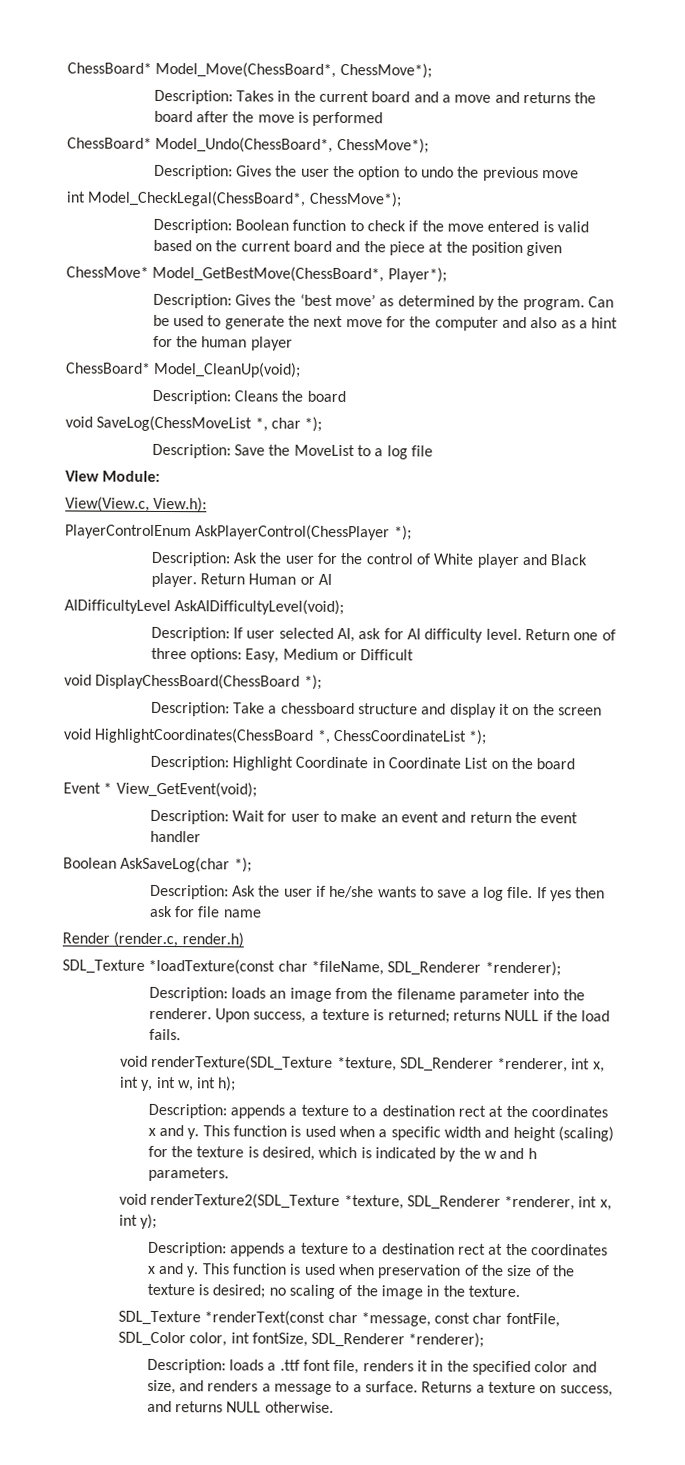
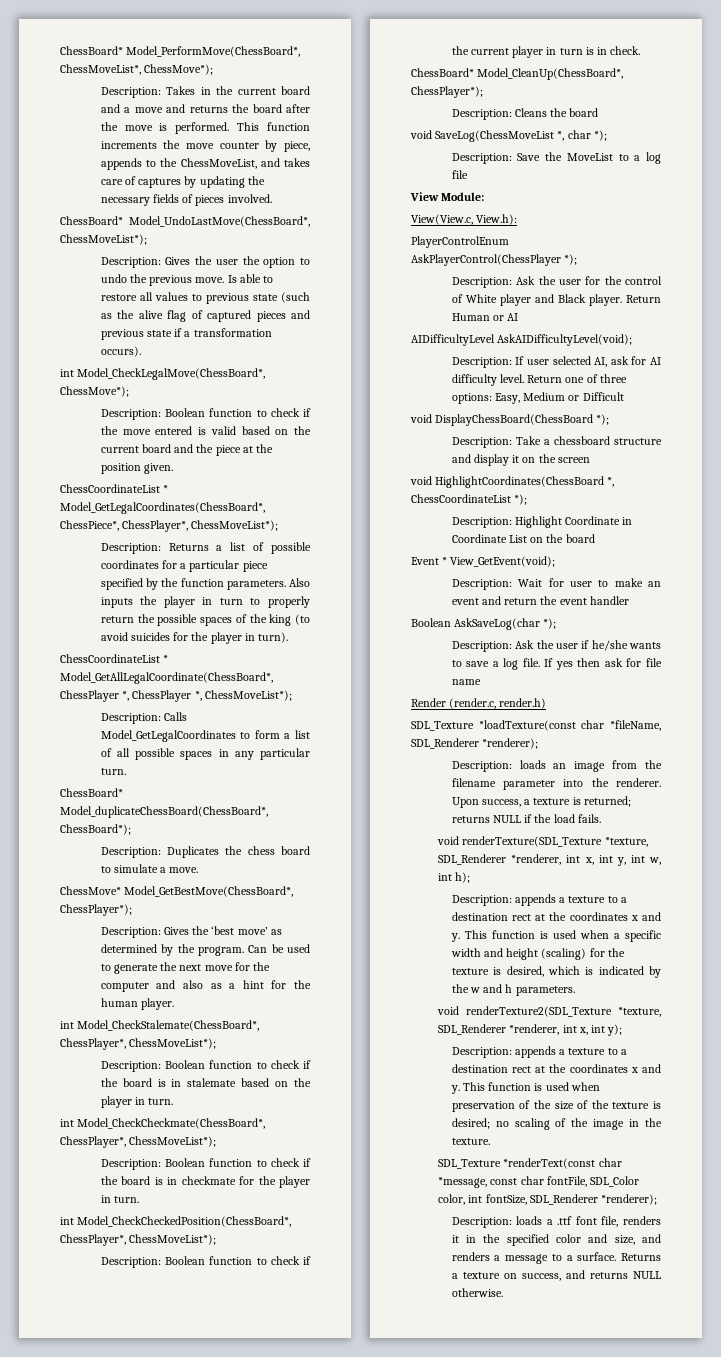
[67,61,337,78] ChessBoard* Model_Move(ChessBoard*, -> [60,46,301,57] [60,64,141,75] ChessBoard* Model_PerformMove(ChessBoard*, ChessMoveList*,
[312,111,384,127] [67,136,429,154] performed // ChessBoard* Model_Undo(ChessBoard*, ChessMove*); -> [175,122,310,134] [100,140,310,152] [100,158,310,170] [100,176,265,188] [100,194,272,206] [60,216,310,227] [60,234,147,245] performed. This function increments the move counter by piece, appends to the ChessMoveList, and takes care of captures by updating the necessary fields of pieces involved. // ChessBoard* Model_UndoLastMove(ChessBoard*, ChessMoveList*);
[542,170,580,179] [66,190,307,207] move // int Model_CheckLegal(ChessBoard*, -> [195,274,274,283] [100,292,310,304] [100,310,310,322] [100,328,272,340] [100,346,141,357] [60,368,266,380] move. Is able to restore all values to previous state (such as the alive flag of captured pieces and previous state if a transformation occurs). // int Model_CheckLegalMove(ChessBoard*,
[526,242,563,257] given -> [144,463,174,474] [60,484,169,493] [60,502,265,514] [60,520,279,532] [100,542,311,554] [100,560,268,572] [100,578,310,590] [100,596,310,608] [100,614,310,626] [100,632,289,644] [60,654,169,663] [60,672,273,684] [60,690,292,702] [100,712,188,724] [100,730,310,742] [100,748,310,760] [100,768,126,775] [60,788,123,797] [60,806,268,818] [60,824,131,835] [100,846,310,858] [100,864,199,873] given. // ChessCoordinateList * Model_GetLegalCoordinates(ChessBoard*, ChessPiece*, ChessPlayer*, ChessMoveList*); // Description: Returns a list of possible coordinates for a particular piece specified by the function parameters. Also inputs the player in turn to properly return the possible spaces of the king (to avoid suicides for the player in turn). // ChessCoordinateList * Model_GetAllLegalCoordinate(ChessBoard*, ChessPlayer *, ChessPlayer *, ChessMoveList*); // Description: Calls Model_GetLegalCoordinates to form a list of all possible spaces in any particular turn. // ChessBoard* Model_duplicateChessBoard(ChessBoard*, ChessBoard*); // Description: Duplicates the chess board to simulate a move.
[387,267,447,283] Player*); -> [60,904,132,916] ChessPlayer*);
[250,336,293,351] [66,361,302,378] player // ChessBoard* Model_CleanUp(void); -> [141,998,175,1010] [60,1020,260,1031] [60,1038,217,1050] [100,1060,311,1072] [100,1078,311,1087] [100,1096,174,1108] [60,1118,266,1129] [60,1136,217,1148] [100,1158,311,1170] [100,1176,310,1188] [100,1195,140,1203] [60,1216,292,1227] [60,1234,217,1246] [100,1256,311,1268] [451,46,641,58] [411,68,624,80] [411,86,483,98] player. // int Model_CheckStalemate(ChessBoard*, ChessPlayer*, ChessMoveList*); // Description: Boolean function to check if the board is in stalemate based on the player in turn. // int Model_CheckCheckmate(ChessBoard*, ChessPlayer*, ChessMoveList*); // Description: Boolean function to check if the board is in checkmate for the player in turn. // int Model_CheckCheckedPosition(ChessBoard*, ChessPlayer*, ChessMoveList*); // Description: Boolean function to check if the current player in turn is in check. // ChessBoard* Model_CleanUp(ChessBoard*, ChessPlayer*);

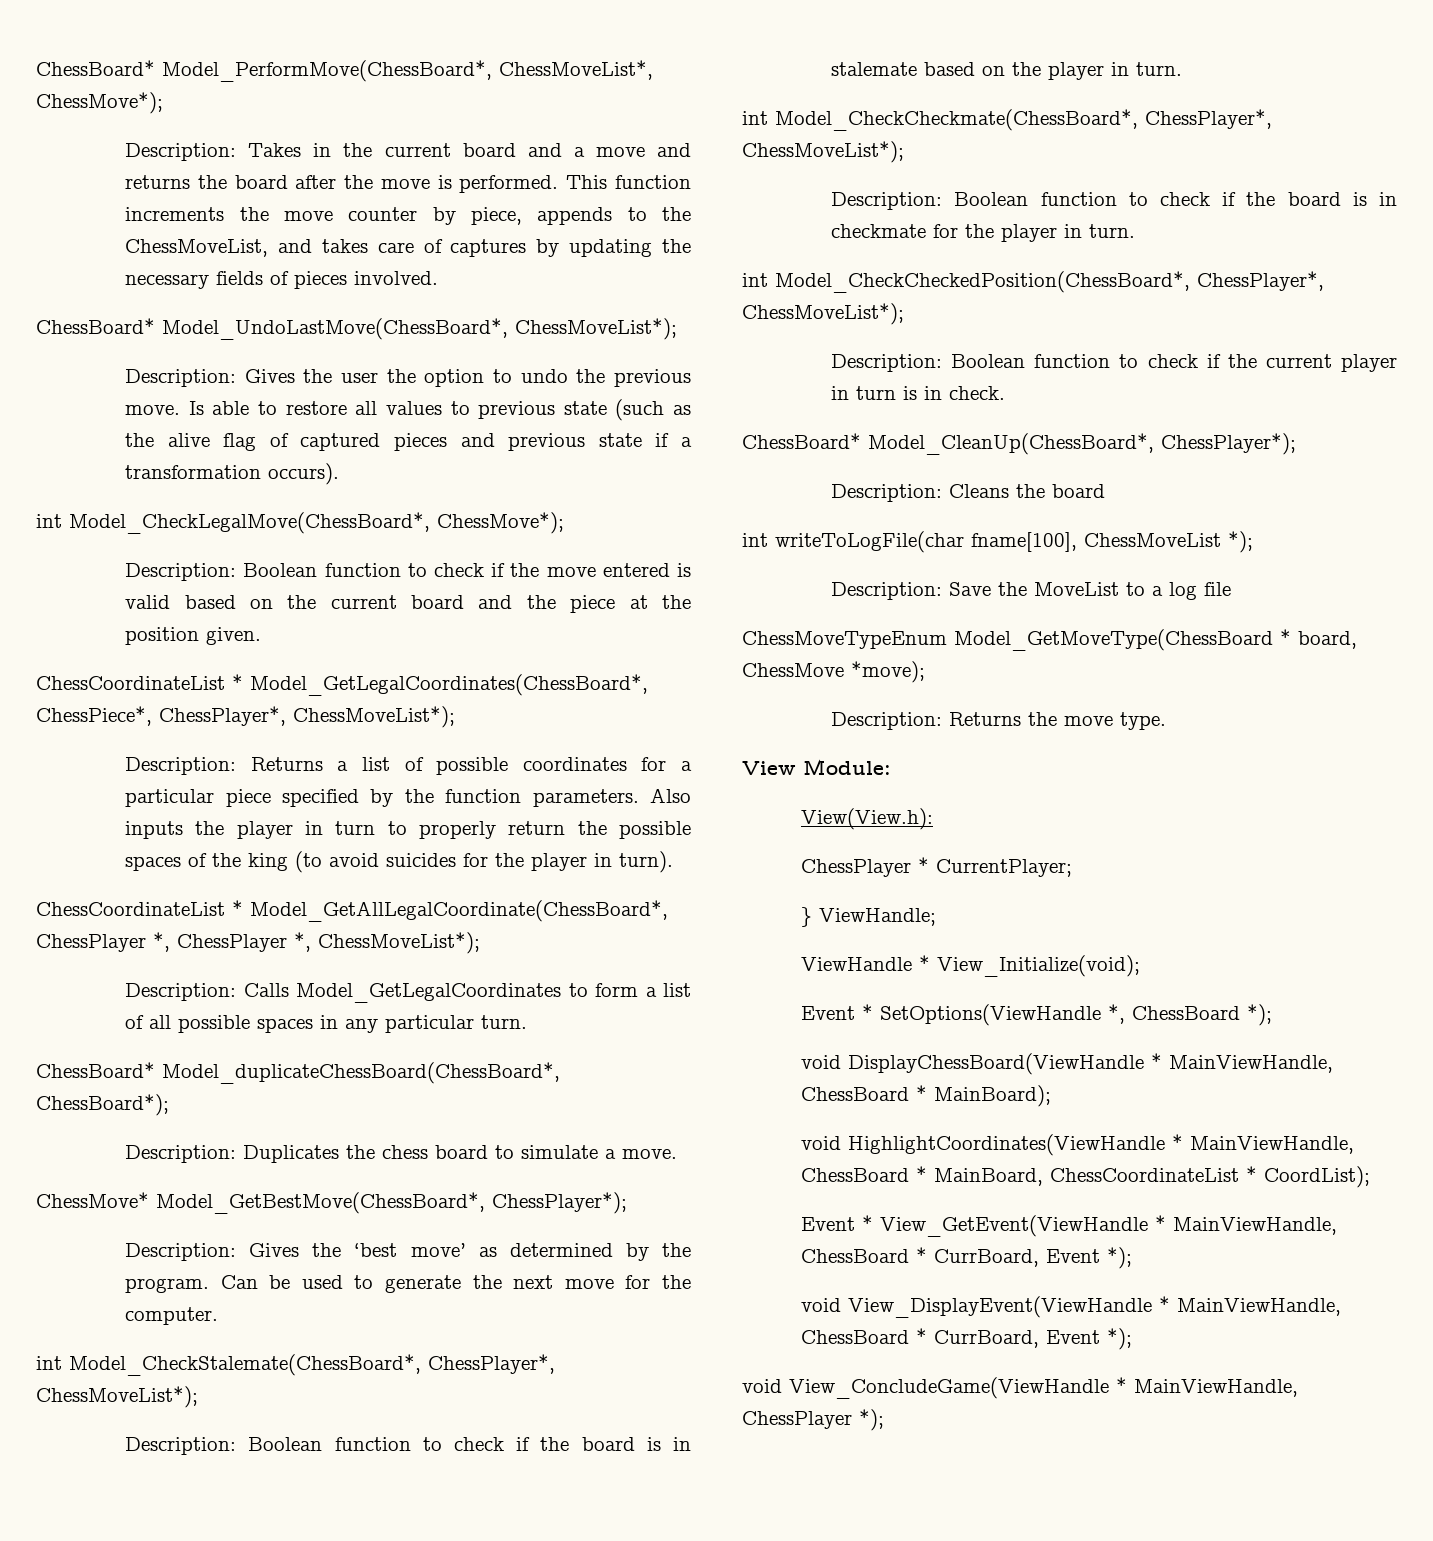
[100,980,311,992] [100,998,175,1010] computer and also as a hint for the human player. -> [125,1307,219,1325] computer.
[410,130,591,142] void SaveLog(ChessMoveList *, char -> [742,531,1221,553] int writeToLogFile(char fname[100], ChessMoveList
[410,192,485,201] [411,214,518,225] [411,236,509,248] [411,254,578,266] [451,276,662,288] [451,294,661,306] [451,313,519,321] [411,334,633,346] [451,356,661,368] [451,374,627,386] [451,392,624,404] [410,414,610,426] [451,436,662,448] [451,454,590,466] [410,476,615,488] [411,494,528,505] [451,516,633,528] [451,534,595,543] [411,556,556,567] [451,578,661,590] [451,596,629,605] [411,618,557,630] [451,640,661,652] [451,658,662,670] [451,679,481,685] [411,698,547,709] [411,720,661,731] [411,738,539,749] [451,760,662,772] [451,778,661,790] [451,796,631,808] [451,814,601,823] [437,836,648,847] [438,854,661,866] [438,872,471,883] [451,894,627,906] [451,912,661,921] [450,930,661,942] [450,948,625,960] [451,966,661,978] [451,984,575,996] [437,1006,661,1017] [438,1024,623,1036] [451,1046,627,1058] [451,1064,661,1073] [450,1082,600,1094] [451,1100,661,1112] [451,1118,662,1130] [451,1138,490,1145] [438,1158,622,1169] [438,1176,640,1188] [438,1194,658,1205] [451,1216,661,1228] [451,1234,661,1246] [451,1252,661,1264] [451,1270,661,1281] [451,1288,503,1297] View Module: // View(View.c, View.h): // PlayerControlEnum AskPlayerControl(ChessPlayer *); // Description: Ask the user for the control of White player and Black player. Return Human or AI // AIDifficultyLevel AskAIDifficultyLevel(void); // Description: If user selected AI, ask for AI difficulty level. Return one of three options: Easy, Medium or Difficult // void DisplayChessBoard(ChessBoard *); // Description: Take a chessboard structure and display it on the screen // void HighlightCoordinates(ChessBoard *, ChessCoordinateList *); // Description: Highlight Coordinate in Coordinate List on the board // Event * View_GetEvent(void); // Description: Wait for user to make an event and return the event handler // Boolean AskSaveLog(char *); // Description: Ask the user if he/she wants to save a log file. If yes then ask for file name // Render (render.c, render.h) // SDL_Texture *loadTexture(const char *fileName, SDL_Renderer *renderer); // Description: loads an image from the filename parameter into the renderer. Upon success, a texture is returned; returns NULL if the load fails. // void renderTexture(SDL_Texture *texture, SDL_Renderer *renderer, int x, int y, int w, int h); // Description: appends a texture to a destination rect at the coordinates x and y. This function is used when a specific width and height (scaling) for the texture is desired, which is indicated by the w and h parameters. // void renderTexture2(SDL_Texture *texture, SDL_Renderer *renderer, int x, int y); // Description: appends a texture to a destination rect at the coordinates x and y. This function is used when preservation of the size of the texture is desired; no scaling of the image in the texture. // SDL_Texture *renderText(const char *message, const char fontFile, SDL_Color color, int fontSize, SDL_Renderer *renderer); // Description: loads a .ttf font file, renders it in the specified color and size, and renders a message to a surface. Returns a texture on success, and returns NULL otherwise. -> [742,629,1357,651] [742,661,925,683] [831,712,1167,730] [742,759,891,775] [801,808,934,830] [801,857,1073,877] [801,907,937,927] [801,955,1141,977] [801,1004,1273,1026] [801,1053,1334,1075] [801,1085,1052,1107] [801,1134,1355,1156] [801,1166,1371,1188] [801,1215,1338,1237] [801,1247,1133,1269] [801,1296,1342,1318] [801,1328,1133,1350] [742,1377,1298,1399] [742,1409,884,1431] ChessMoveTypeEnum Model_GetMoveType(ChessBoard * board, ChessMove *move); // Description: Returns the move type. // View Module: // View(View.h): // ChessPlayer * CurrentPlayer; // } ViewHandle; // ViewHandle * View_Initialize(void); // Event * SetOptions(ViewHandle *, ChessBoard *); // void DisplayChessBoard(ViewHandle * MainViewHandle, ChessBoard * MainBoard); // void HighlightCoordinates(ViewHandle * MainViewHandle, ChessBoard * MainBoard, ChessCoordinateList * CoordList); // Event * View_GetEvent(ViewHandle * MainViewHandle, ChessBoard * CurrBoard, Event *); // void View_DisplayEvent(ViewHandle * MainViewHandle, ChessBoard * CurrBoard, Event *); // void View_ConcludeGame(ViewHandle * MainViewHandle, ChessPlayer *);

